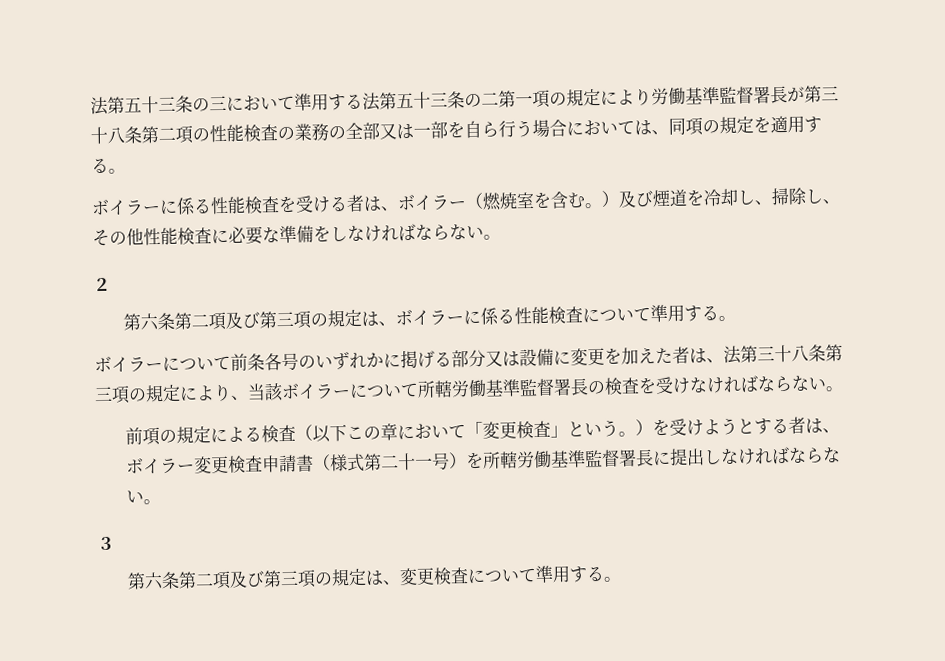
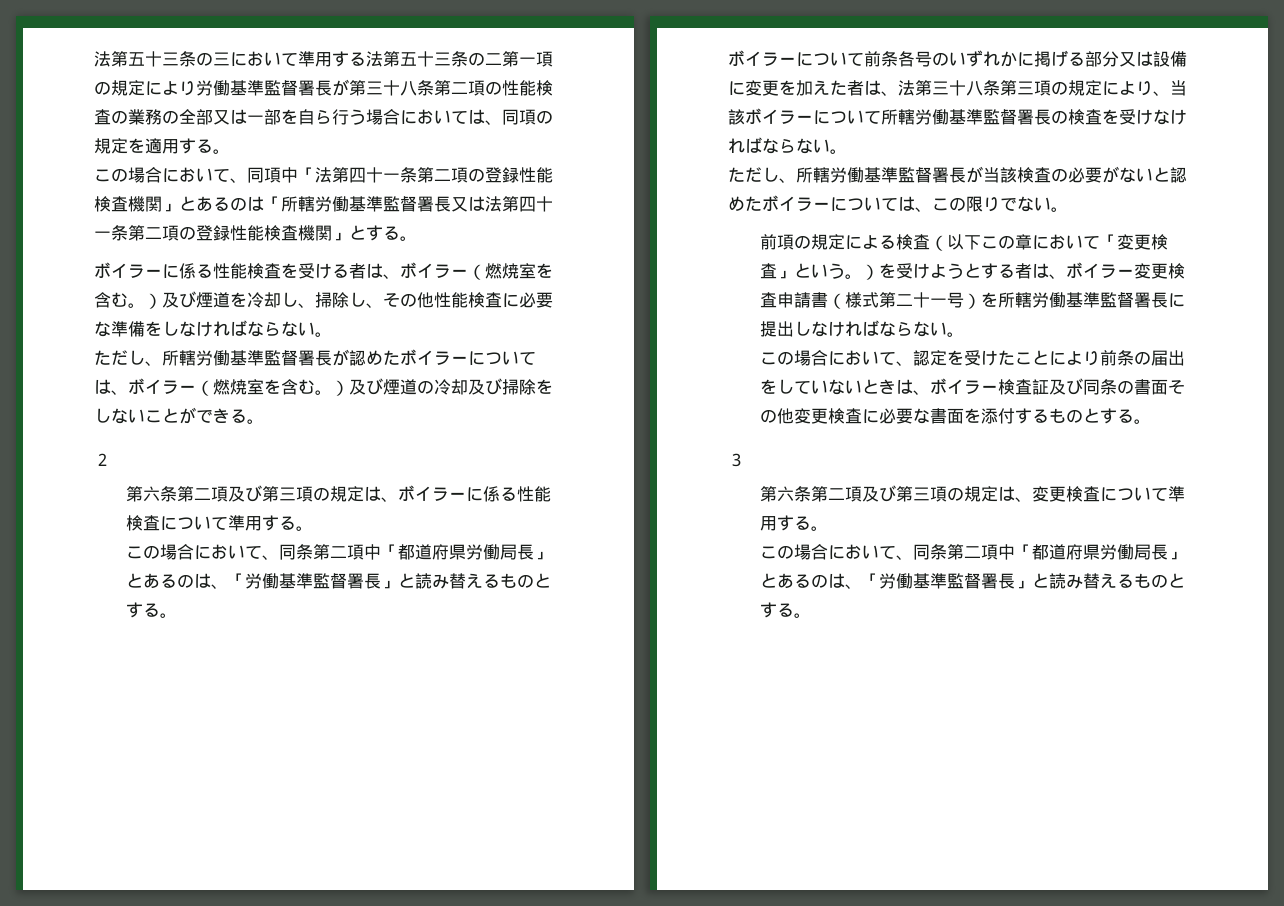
(126, 171) none -> [94,167,553,183] [94,196,553,212] [94,225,417,241] // この場合において、同項中「法第四十一条第二項の登録性能検査機関」とあるのは「所轄労働基準監督署長又は法第四十一条第二項の登録性能検査機関」とする。
(501, 237) none -> [94,349,536,366] [94,378,553,396] [94,407,264,424] // ただし、所轄労働基準監督署長が認めたボイラーについては、ボイラー（燃焼室を含む。）及び煙道の冷却及び掃除をしないことができる。
(736, 318) none -> [126,544,552,560] [126,573,552,589] [126,602,178,618] // この場合において、同条第二項中「都道府県労働局長」とあるのは、「労働基準監督署長」と読み替えるものとする。
(844, 389) none -> [728,166,1187,183] [728,195,1068,212] // ただし、所轄労働基準監督署長が当該検査の必要がないと認めたボイラーについては、この限りでない。
(161, 502) none -> [760,350,1186,366] [760,378,1186,395] [760,408,1152,424] // この場合において、認定を受けたことにより前条の届出をしていないときは、ボイラー検査証及び同条の書面その他変更検査に必要な書面を添付するものとする。
(622, 579) none -> [760,544,1186,560] [760,573,1186,589] [760,602,812,618] // この場合において、同条第二項中「都道府県労働局長」とあるのは、「労働基準監督署長」と読み替えるものとする。

